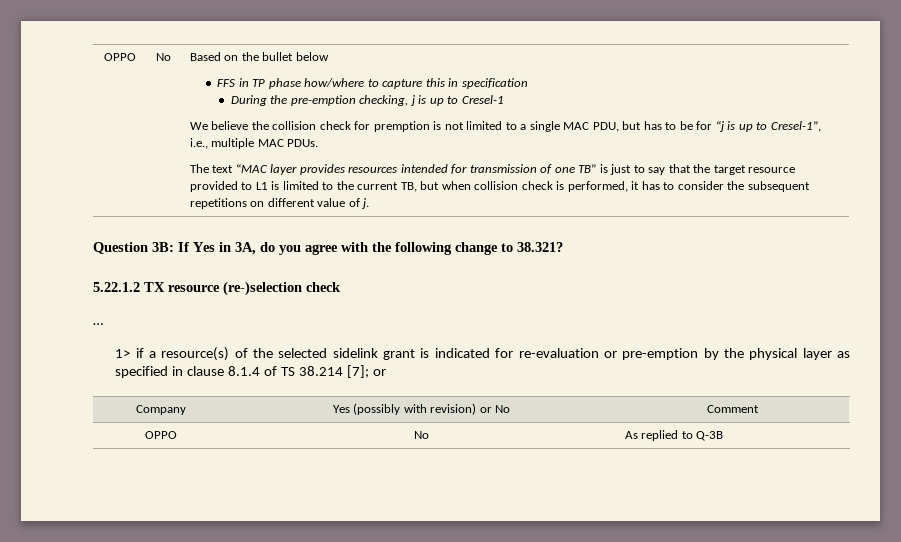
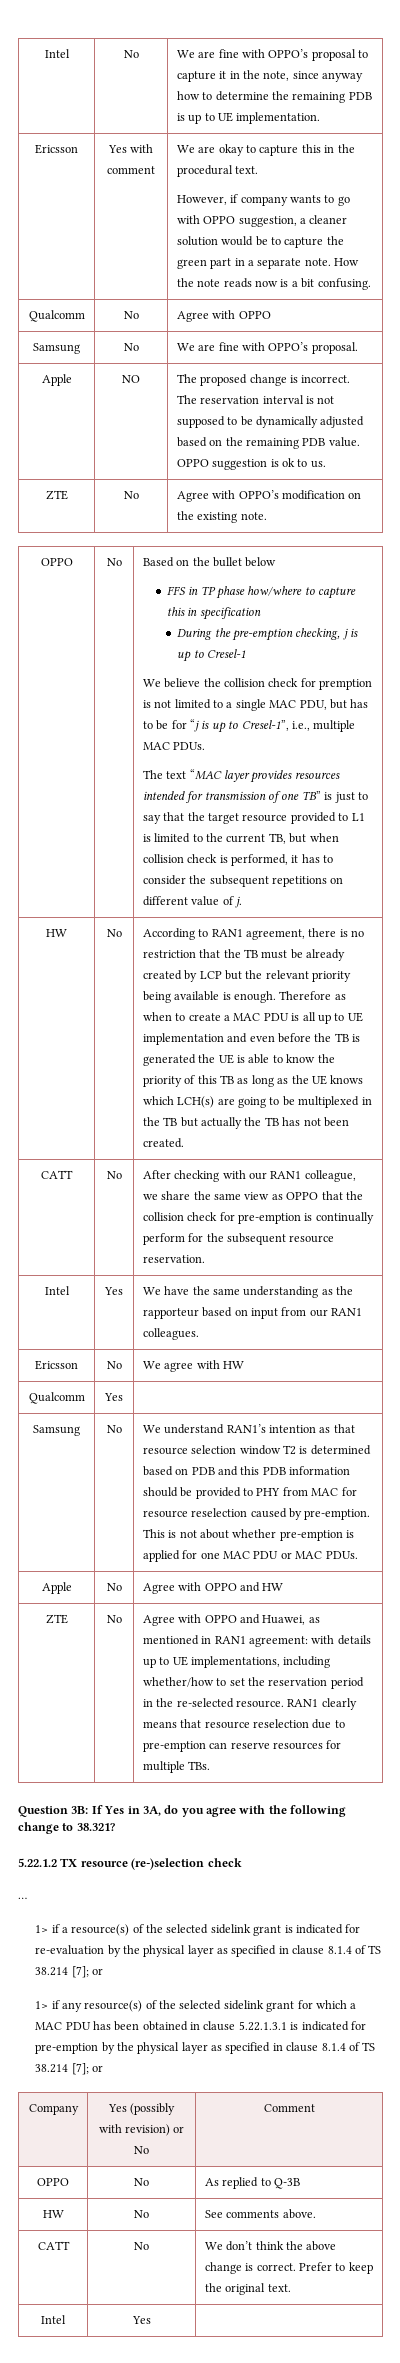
(103, 57) none -> [44,49,70,58] [123,50,139,58] [176,49,369,61] [176,70,364,82] [176,91,372,103] [176,112,321,124] [35,144,78,154] [107,144,154,153] [107,166,155,174] [176,144,355,156] [176,165,259,177] [176,194,350,206] [176,215,348,227] [176,236,344,248] [176,258,360,269] [176,278,371,290] [28,310,85,322] [123,311,139,319] [176,310,271,322] [33,343,80,354] [123,343,139,351] [176,342,358,354] [41,374,72,386] [122,375,140,383] [176,374,351,386] [176,395,335,404] [176,416,365,428] [176,437,360,449] [176,458,326,470] [45,490,68,500] [123,491,139,499] [176,490,362,502] [176,511,267,523] Intel | No | We are fine with OPPO’s proposal to capture it in the note, since anyway how to determine the remaining PDB is up to UE implementation. // Ericsson | Yes with comment | We are okay to capture this in the procedural text. // However, if company wants to go with OPPO suggestion, a cleaner solution would be to capture the green part in a separate note. How the note reads now is a bit confusing. // Qualcomm | No | Agree with OPPO // Samsung | No | We are fine with OPPO’s proposal. // Apple | NO | The proposed change is incorrect. The reservation interval is not supposed to be dynamically adjusted based on the remaining PDB value. OPPO suggestion is ok to us. // ZTE | No | Agree with OPPO’s modification on the existing note. //
(370, 203) none -> [46,929,67,937] [106,929,122,937] [142,928,365,940] [142,949,346,961] [142,970,352,982] [142,991,346,1003] [142,1012,363,1024] [142,1033,361,1045] [142,1054,335,1066] [142,1075,364,1087] [142,1096,372,1108] [142,1117,349,1129] [142,1138,184,1148] [41,1170,73,1179] [106,1171,122,1179] [142,1170,356,1182] [142,1191,363,1200] [142,1212,374,1224] [142,1233,335,1245] [142,1255,205,1263] [44,1286,70,1295] [104,1287,123,1295] [142,1286,354,1298] [142,1307,363,1319] [142,1328,199,1340] [35,1360,78,1370] [106,1361,122,1369] [142,1360,245,1372] [28,1392,85,1404] [104,1393,123,1401] [33,1425,80,1436] [106,1425,122,1433] [142,1424,355,1434] [142,1445,371,1455] [142,1466,351,1476] [142,1487,357,1499] [142,1508,371,1520] [142,1529,355,1541] [142,1550,358,1562] [41,1582,72,1594] [106,1583,122,1591] [142,1582,284,1594] [45,1614,68,1624] [106,1615,122,1623] [142,1614,320,1626] [142,1635,371,1647] [142,1656,331,1668] [142,1677,364,1689] [142,1698,357,1710] [142,1719,345,1729] [142,1740,342,1752] [142,1761,211,1773] // HW | No | According to RAN1 agreement, there is no restriction that the TB must be already created by LCP but the relevant priority being available is enough. Therefore as when to create a MAC PDU is all up to UE implementation and even before the TB is generated the UE is able to know the priority of this TB as long as the UE knows which LCH(s) are going to be multiplexed in the TB but actually the TB has not been created. // CATT | No | After checking with our RAN1 colleague, we share the same view as OPPO that the collision check for pre-emption is continually perform for the subsequent resource reservation. // Intel | Yes | We have the same understanding as the rapporteur based on input from our RAN1 colleagues. // Ericsson | No | We agree with HW // Qualcomm | Yes | // Samsung | No | We understand RAN1’s intention as that resource selection window T2 is determined based on PDB and this PDB information should be provided to PHY from MAC for resource reselection caused by pre-emption. This is not about whether pre-emption is applied for one MAC PDU or MAC PDUs. // Apple | No | Agree with OPPO and HW // ZTE | No | Agree with OPPO and Huawei, as mentioned in RAN1 agreement: with details up to UE implementations, including whether/how to set the reservation period in the re-selected resource. RAN1 clearly means that resource reselection due to pre-emption can reserve resources for multiple TBs.
[603,351,617,358] or -> [107,1945,382,1957] [35,1966,103,1978] [35,2000,357,2012] [35,2021,366,2031] by the physical layer as specified in clause 8.1.4 of TS 38.214 [7]; or // 1> if any resource(s) of the selected sidelink grant for which a MAC PDU has been obtained in clause 5.22.1.3.1 is indicated for
(724, 436) none -> [42,2210,64,2218] [134,2210,149,2218] [204,2209,316,2219] [37,2241,70,2250] [134,2242,149,2250] [204,2241,337,2251] [204,2262,373,2274] [204,2283,291,2295] [41,2315,66,2324] [131,2316,151,2324] // HW | No | See comments above. // CATT | No | We don’t think the above change is correct. Prefer to keep the original text. // Intel | Yes |

